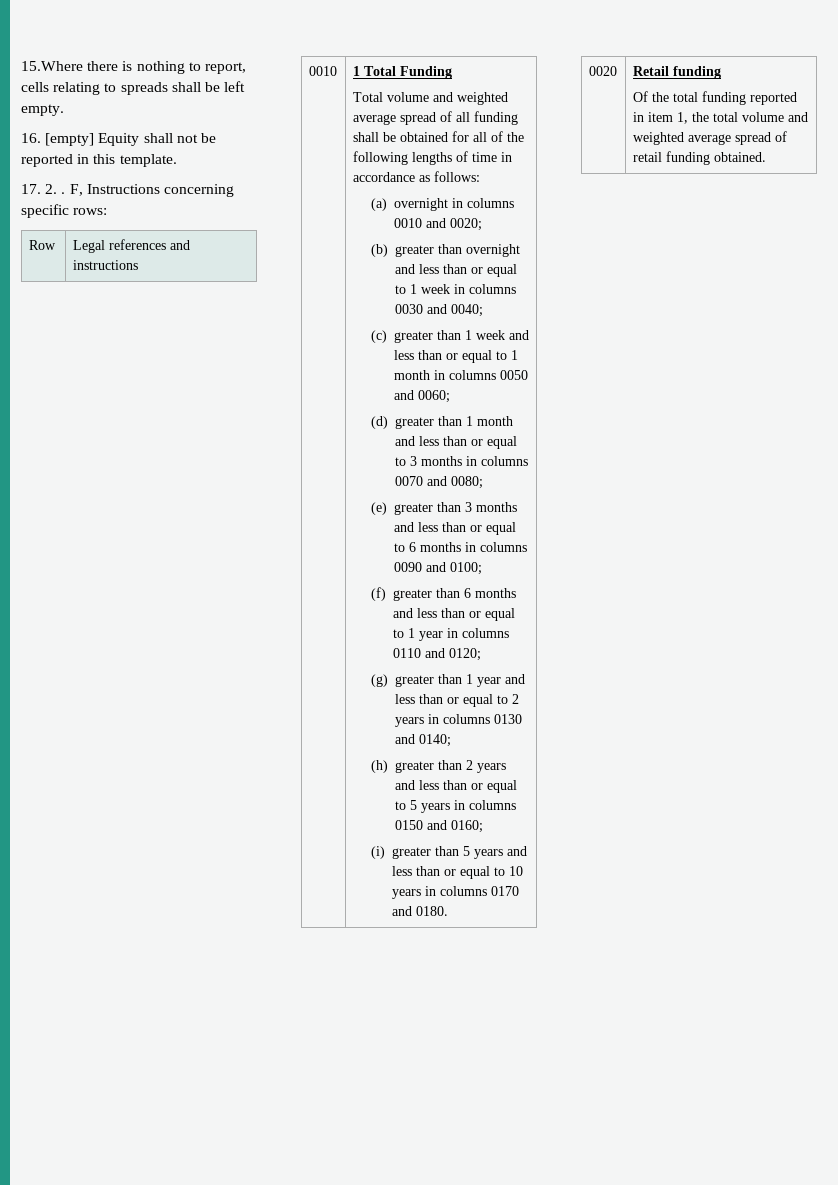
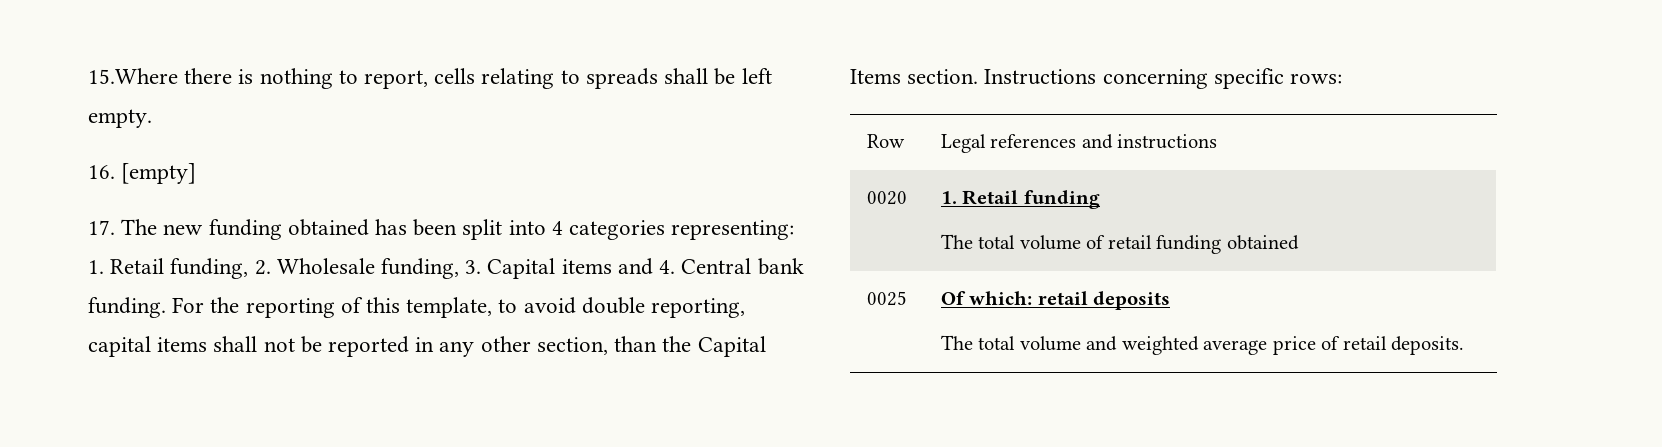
[98,133,140,146] Equity -> [88,219,795,240] [88,258,804,279] [88,297,746,318] [88,336,208,357] // 17. The new funding obtained has been split into 4 categories representing: 1. Retail funding, 2. Wholesale funding, 3. Capital items and 4. Central bank funding. For the reporting of this template, to avoid double reporting, capital items
[93,154,177,167] [21,184,83,196] this template. // 17. 2. . F, -> [439,336,766,357] [850,69,979,84] any other section, than the Capital Items section.
[308,66,337,76] [352,66,452,79] [352,92,508,105] [352,111,518,125] [352,131,524,142] [352,151,512,165] [352,171,480,182] [371,198,515,211] [394,218,483,231] [371,244,521,257] [395,264,518,277] [395,284,517,294] [395,304,484,317] [371,330,530,343] [394,350,519,363] [394,370,529,380] [394,390,451,403] [371,416,514,429] [395,436,518,449] [395,456,529,466] [395,476,484,489] [371,502,518,515] [394,522,517,535] [394,542,528,552] [394,562,483,575] [371,587,517,601] [393,608,516,621] [393,628,510,641] [393,648,482,661] [371,674,526,687] [395,694,520,707] [395,714,523,727] [395,734,452,747] [371,760,507,773] [395,780,518,793] [395,800,517,813] [395,820,484,833] [371,846,528,859] [392,866,524,879] [392,886,520,899] [392,906,449,916] // 0010 | 1 Total Funding // Total volume and weighted average spread of all funding shall be obtained for all of the following lengths of time in accordance as follows: // (a) overnight in columns 0010 and 0020; // (b) greater than overnight and less than or equal to 1 week in columns 0030 and 0040; // (c) greater than 1 week and less than or equal to 1 month in columns 0050 and 0060; // (d) greater than 1 month and less than or equal to 3 months in columns 0070 and 0080; // (e) greater than 3 months and less than or equal to 6 months in columns 0090 and 0100; // (f) greater than 6 months and less than or equal to 1 year in columns 0110 and 0120; // (g) greater than 1 year and less than or equal to 2 years in columns 0130 and 0140; // (h) greater than 2 years and less than or equal to 5 years in columns 0150 and 0160; // (i) greater than 5 years and less than or equal to 10 years in columns 0170 and 0180. -> (1218, 141) none
(617, 71) none -> [940,191,957,204] 1.
[632,91,797,105] [632,112,709,124] Of the total funding reported in item 1, the -> [940,234,1299,254] [866,291,907,306] [940,291,1171,310] [940,335,973,350] The total volume of retail funding obtained // 0025 | Of which: retail deposits // The
[734,131,787,145] [632,151,766,165] spread of retail funding obtained. -> [1272,336,1465,355] price of retail deposits.

